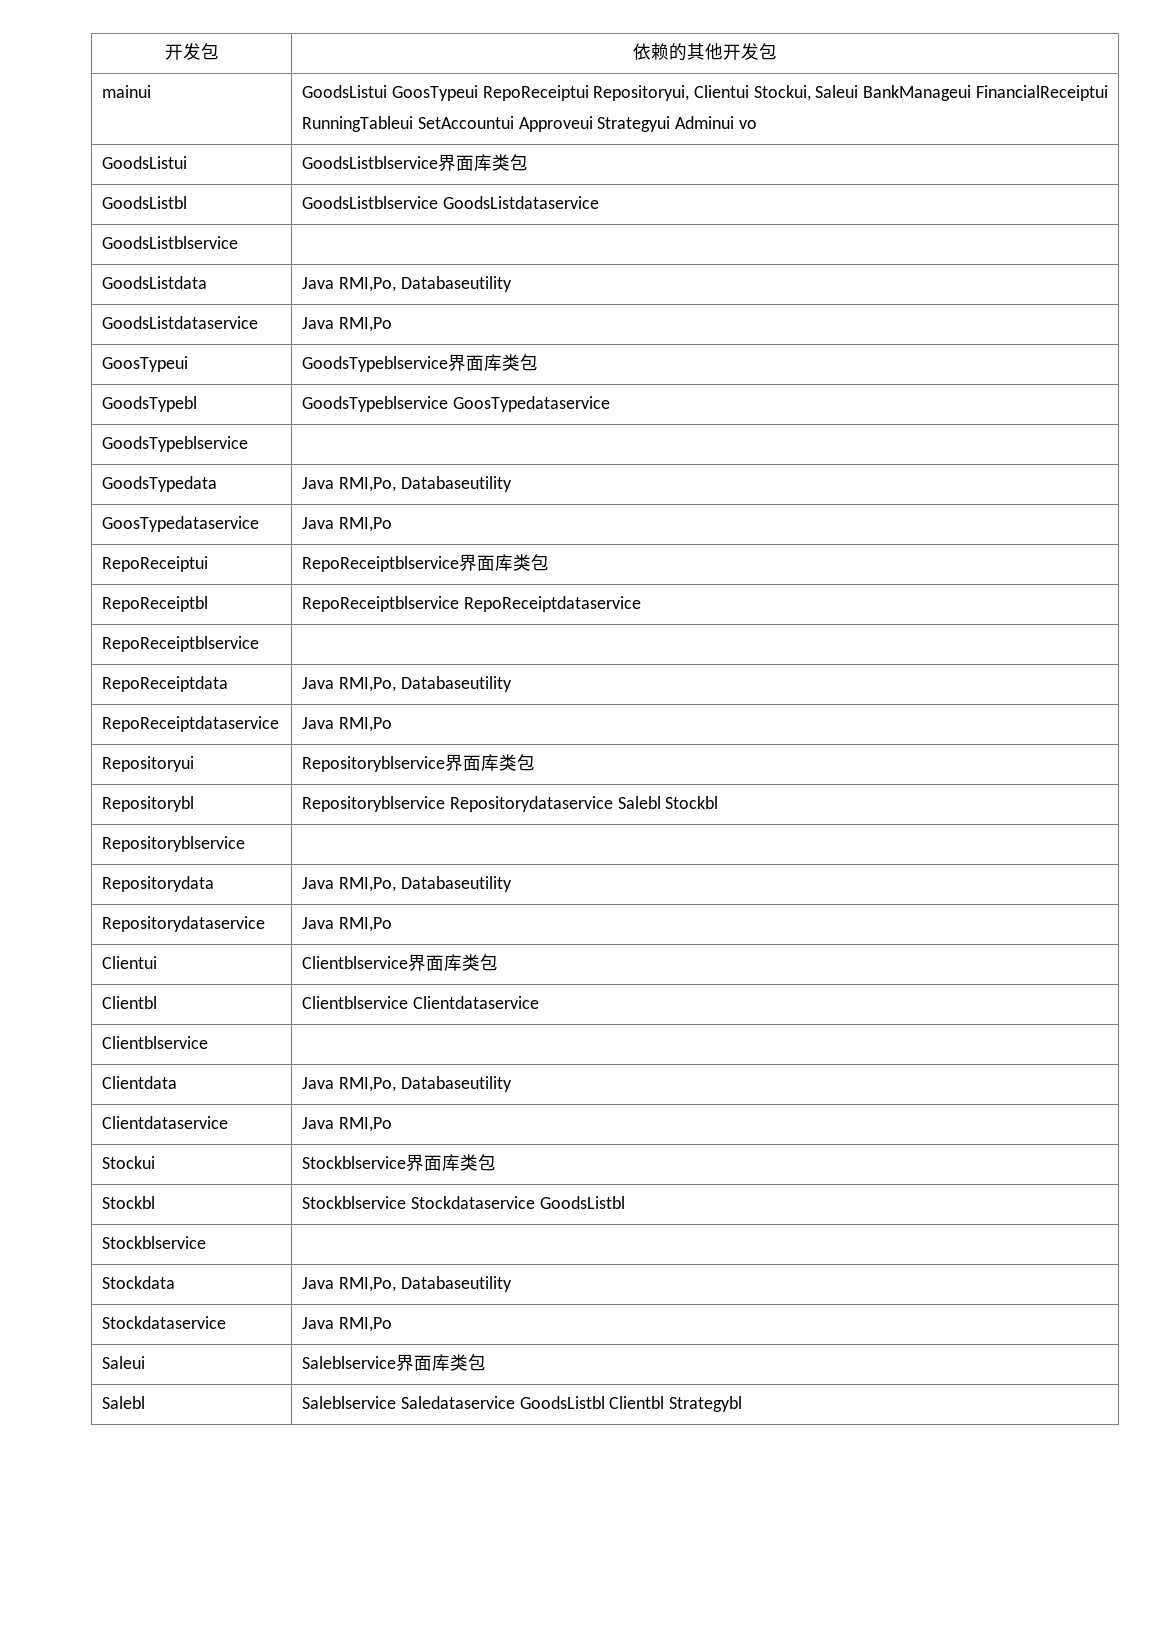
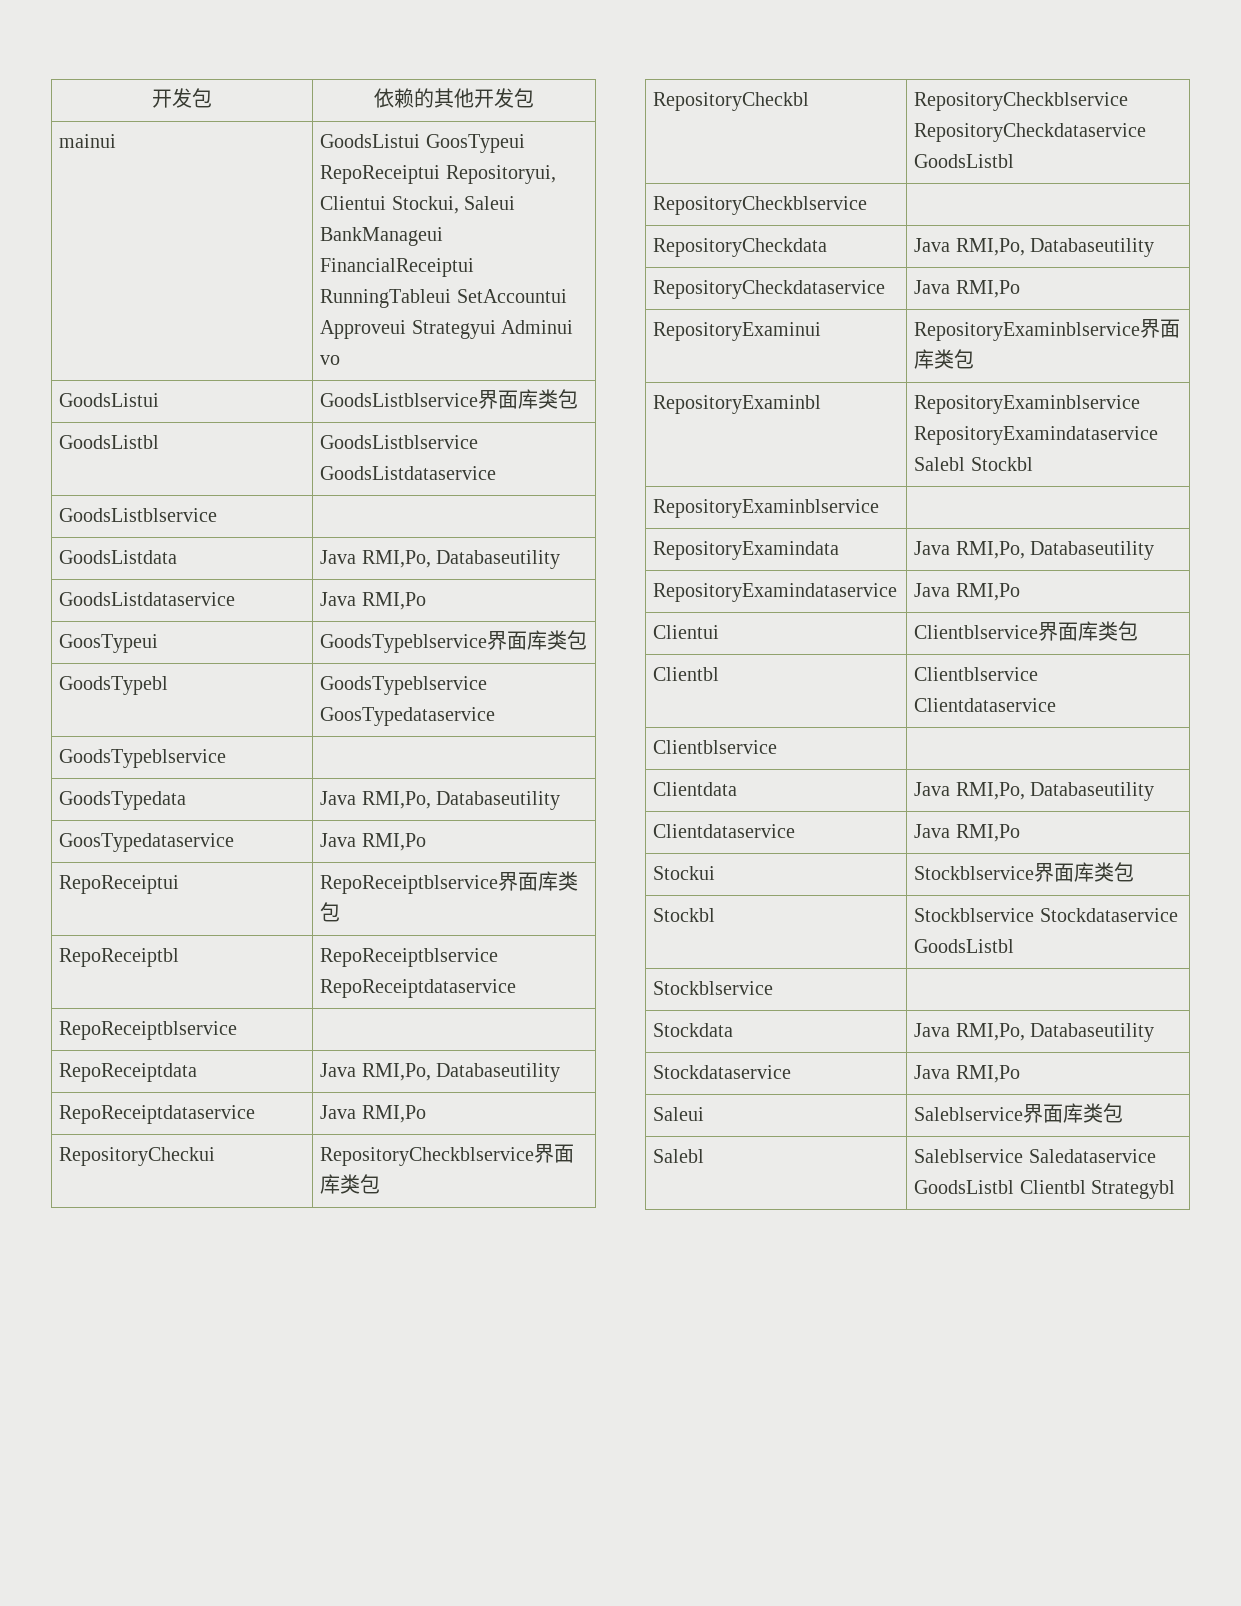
[102,756,195,772] [302,754,536,772] [102,796,195,812] [302,796,719,812] [102,836,246,852] [102,876,215,892] [302,876,512,892] [102,916,266,932] Repositoryui | Repositoryblservice界面库类包 // Repositorybl | Repositoryblservice Repositorydataservice Salebl Stockbl // Repositoryblservice | // Repositorydata | Java RMI,Po, Databaseutility // Repositorydataservice -> [59,1147,216,1166] [320,1144,575,1166] [320,1174,381,1194] [653,92,810,111] [914,92,1129,111] [914,123,1147,142] [914,154,1015,168] [653,196,868,215] [653,238,828,257] [914,238,1155,257] [653,280,886,299] [914,280,1020,298] [653,322,822,341] [914,319,1181,341] [914,349,975,369] [653,395,822,414] [914,395,1141,414] [914,426,1159,445] [914,457,1033,471] [653,499,880,518] [653,541,840,560] [914,541,1155,560] [653,583,898,602] RepositoryCheckui | RepositoryCheckblservice界面库类包 // RepositoryCheckbl | RepositoryCheckblservice RepositoryCheckdataservice GoodsListbl // RepositoryCheckblservice | // RepositoryCheckdata | Java RMI,Po, Databaseutility // RepositoryCheckdataservice | Java RMI,Po // RepositoryExaminui | RepositoryExaminblservice界面库类包 // RepositoryExaminbl | RepositoryExaminblservice RepositoryExamindataservice Salebl Stockbl // RepositoryExaminblservice | // RepositoryExamindata | Java RMI,Po, Databaseutility // RepositoryExamindataservice

